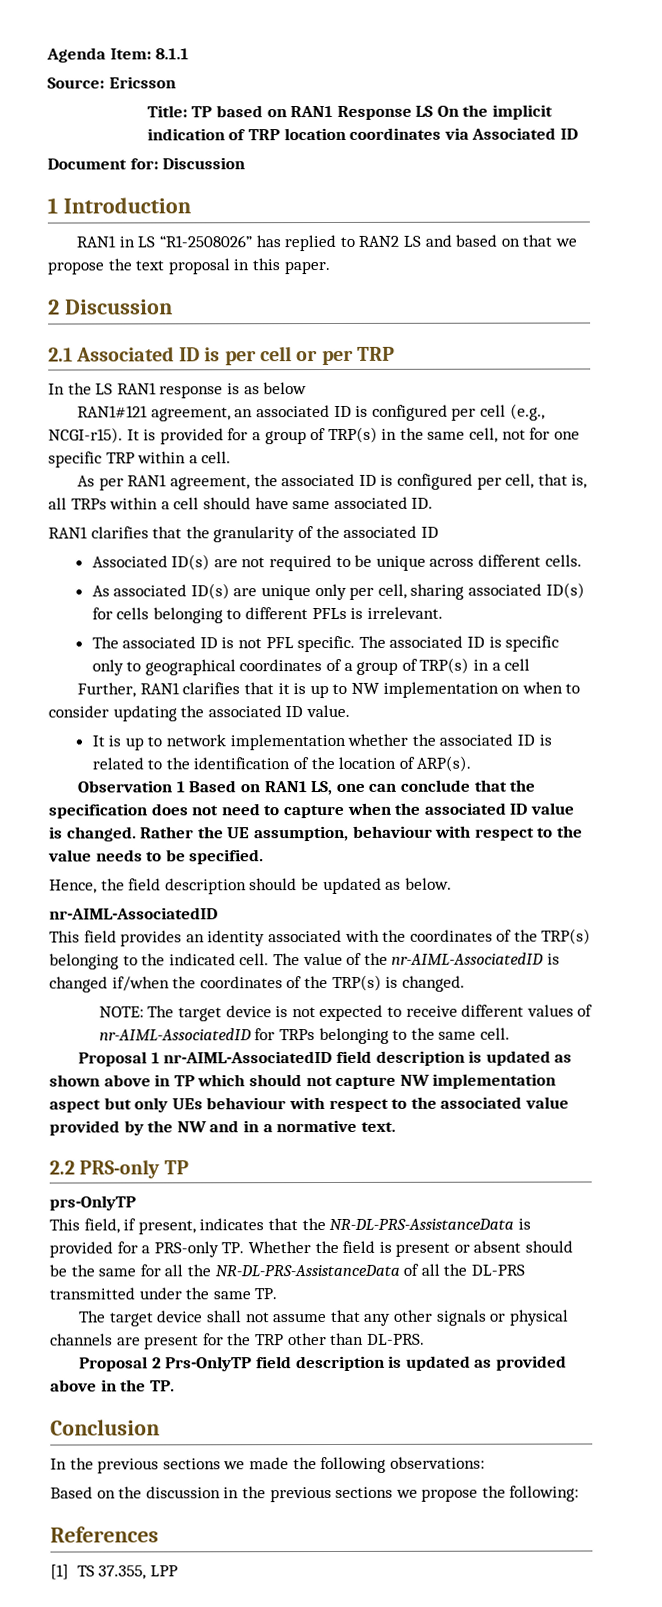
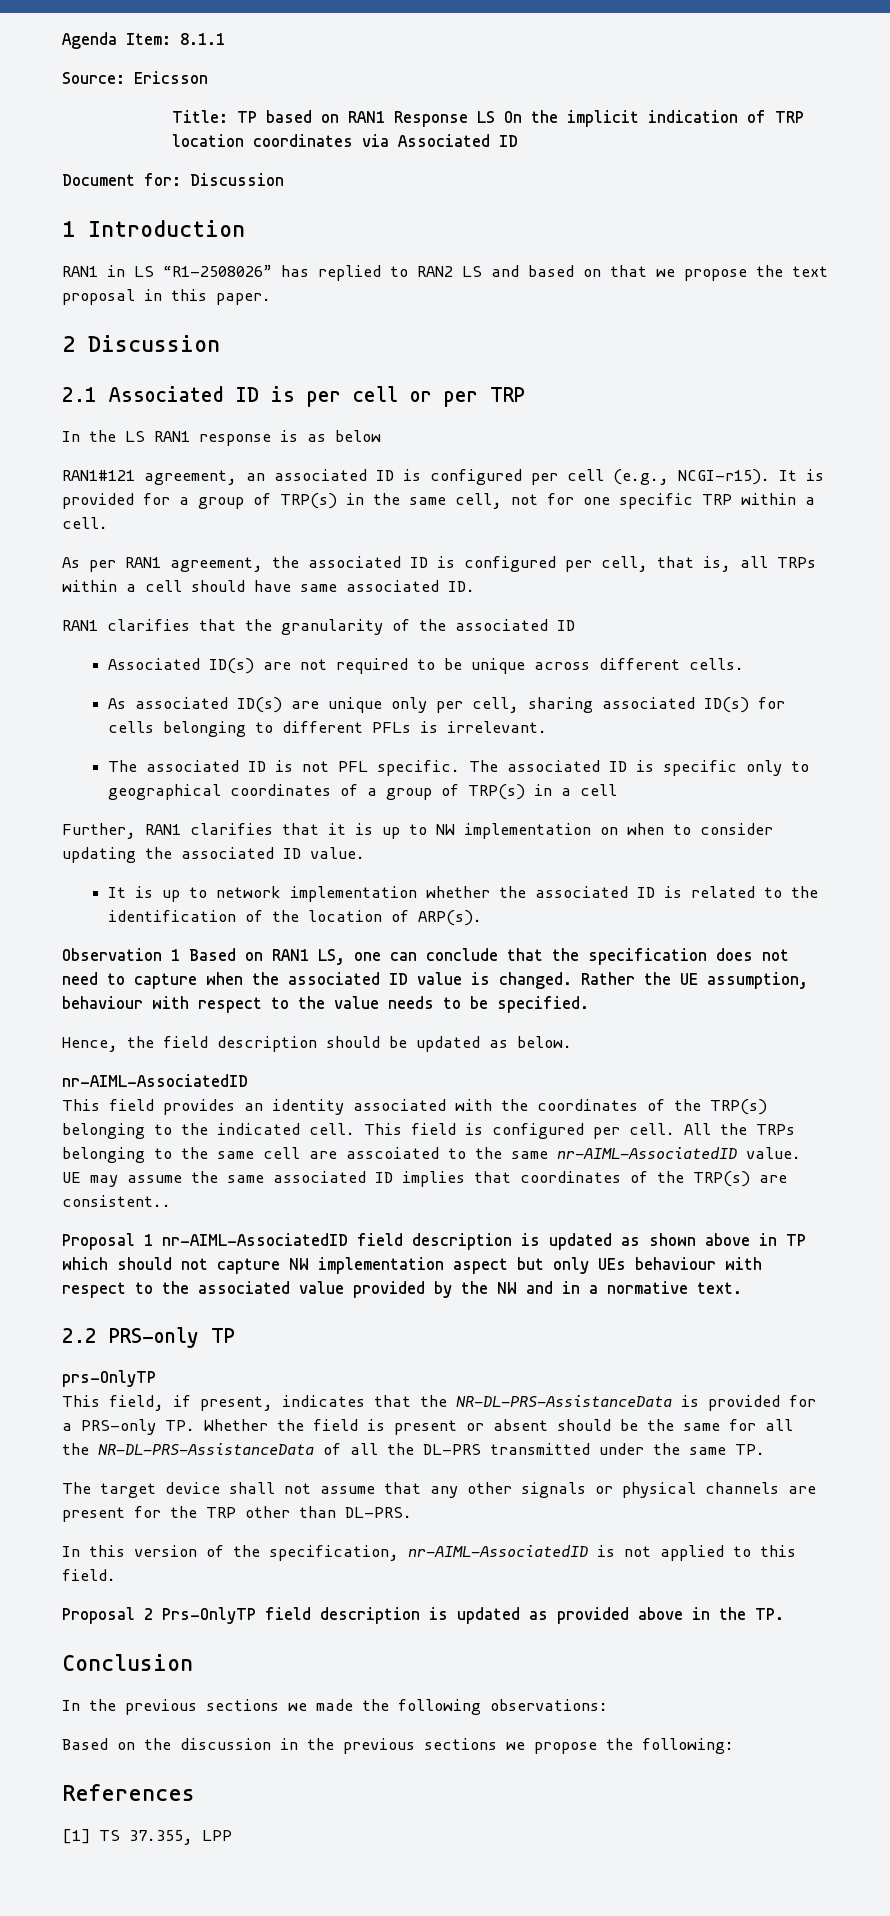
[272,952,560,966] [49,974,465,993] [98,1004,594,1022] [98,1028,276,1041] The value of the nr-AIML-AssociatedID is changed if/when the coordinates of the TRP(s) is changed. // NOTE: The target device is not expected to receive different values of nr-AIML-AssociatedID for -> [364,1123,747,1139] This field is configured per cell. All the
[480,1027,511,1040] cell. -> [263,1147,801,1159] [62,1171,787,1187] [62,1195,171,1207] cell are asscoiated to the same nr-AIML-AssociatedID value. UE may assume the same associated ID implies that coordinates of the TRP(s) are consistent..
(425, 1339) none -> [62,1545,796,1561] [62,1569,116,1581] // In this version of the specification, nr-AIML-AssociatedID is not applied to this field.

